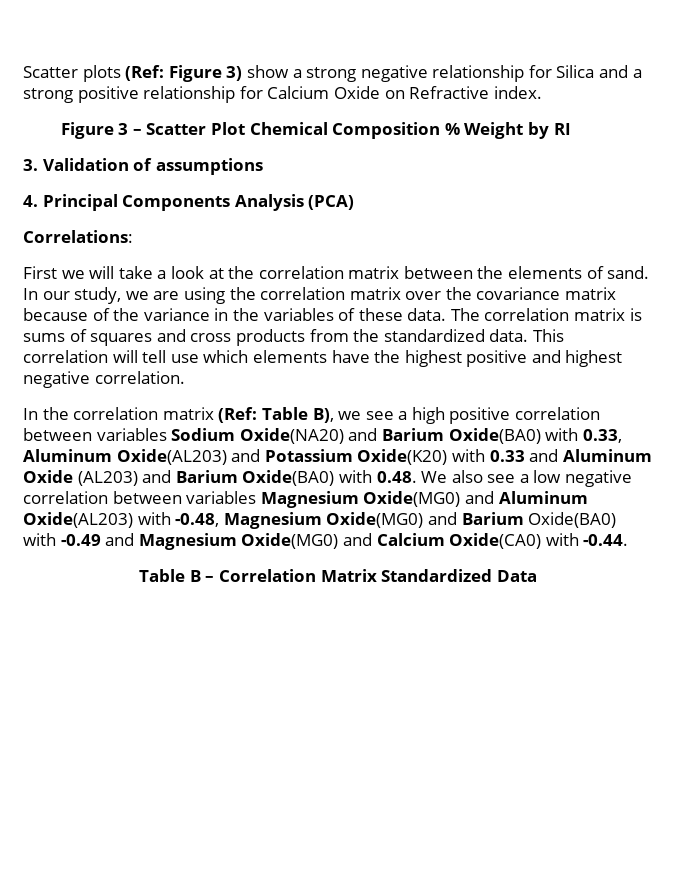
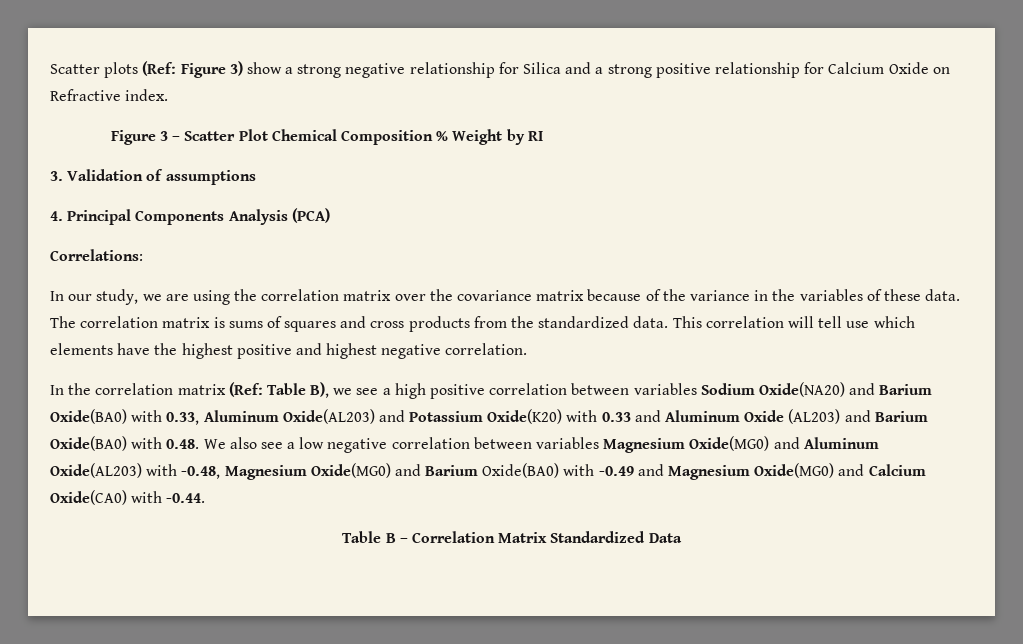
[23,266,650,279] First we will take a look at the correlation matrix between the elements of sand. -> (143, 255) none

